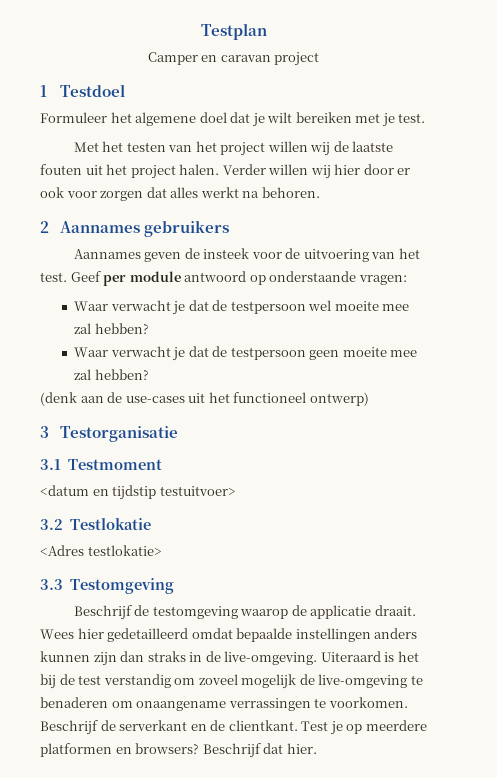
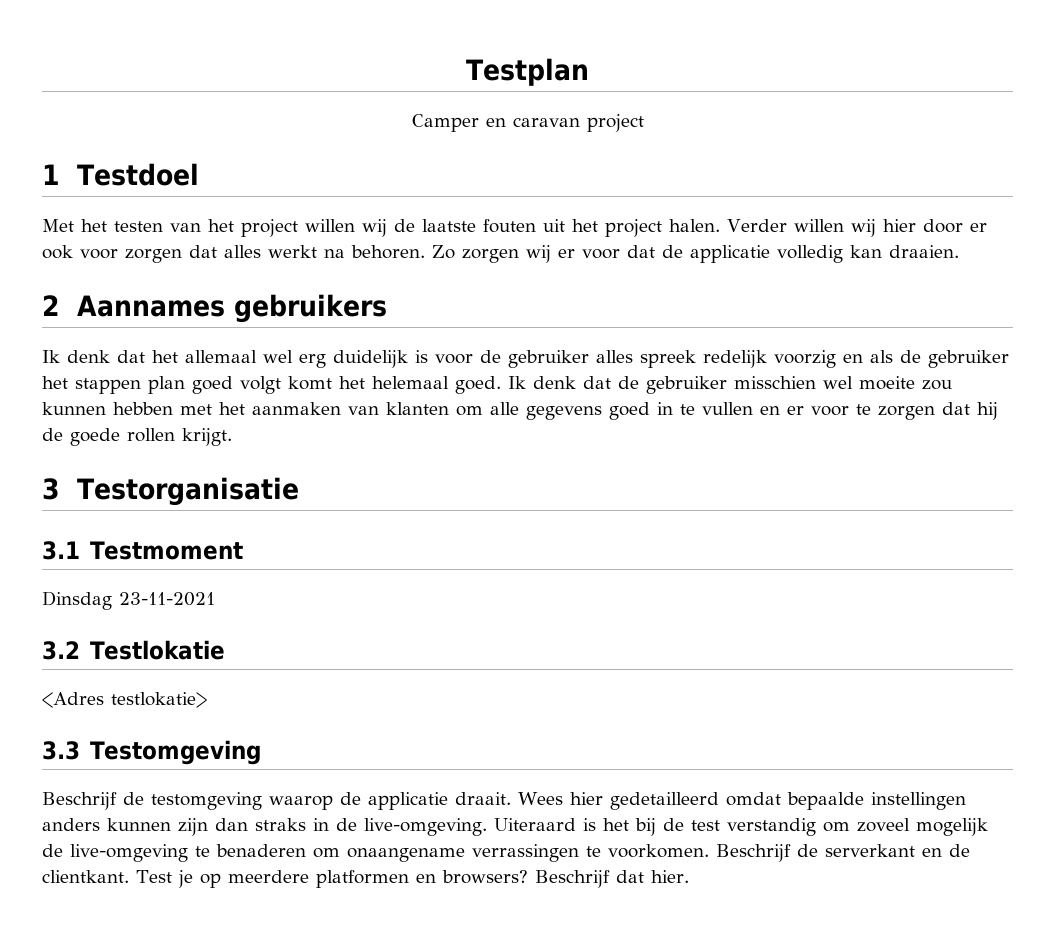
[40,112,426,127] // Formuleer het algemene doel dat je wilt bereiken met je test. -> (199, 174) none
[40,220,229,237] [73,248,420,262] [40,271,407,286] [73,300,410,315] [73,323,149,334] [73,346,418,361] [73,369,149,380] [40,392,369,406] // 2 Aannames gebruikers // Aannames geven de insteek voor de uitvoering van het test. Geef per module antwoord op onderstaande vragen: // Waar verwacht je dat de testpersoon wel moeite mee zal hebben? // Waar verwacht je dat de testpersoon geen moeite mee zal hebben? // (denk aan de use-cases uit het functioneel ontwerp) -> [432,245,959,263] [42,294,387,323] [42,350,1009,368] [42,376,952,394] [42,402,998,420] [42,428,232,446] Zo zorgen wij er voor dat de applicatie volledig kan draaien. // 2 Aannames gebruikers // Ik denk dat het allemaal wel erg duidelijk is voor de gebruiker alles spreek redelijk voorzig en als de gebruiker het stappen plan goed volgt komt het helemaal goed. Ik denk dat de gebruiker misschien wel moeite zou kunnen hebben met het aanmaken van klanten om alle gegevens goed in te vullen en er voor te zorgen dat hij de goede rollen krijgt.
[40,485,236,500] <datum en tijdstip testuitvoer> -> [42,591,215,610] Dinsdag 23-11-2021

